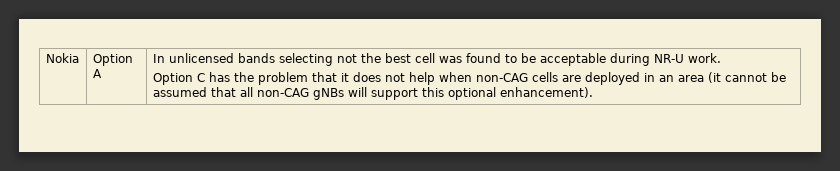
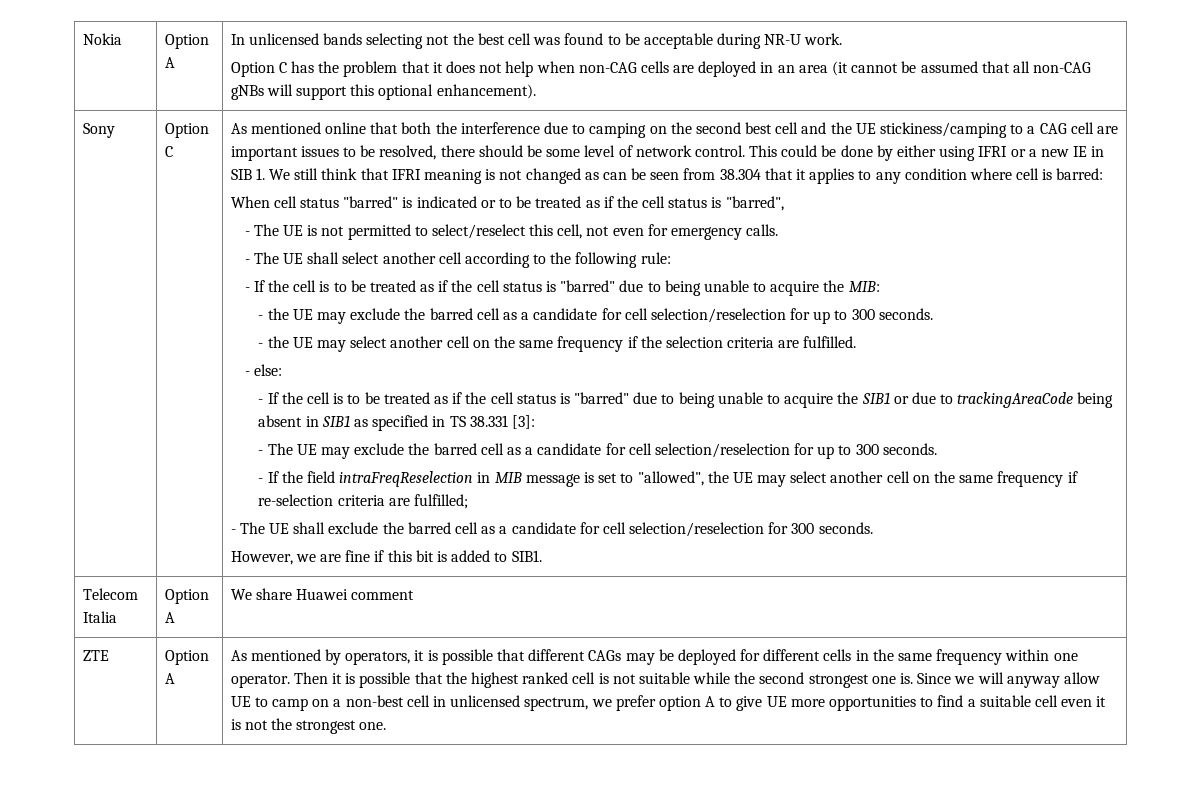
(593, 92) none -> [82,123,115,138] [164,123,209,138] [164,146,173,157] [230,122,1118,138] [230,145,1105,161] [230,168,1104,184] [230,196,784,211] [244,224,779,240] [244,252,671,268] [244,280,880,296] [258,308,933,324] [258,336,857,352] [244,364,282,376] [258,392,1114,408] [258,415,535,431] [258,443,937,459] [258,471,1078,487] [258,494,469,509] [230,522,873,537] [230,550,542,565] [82,588,138,600] [82,611,117,623] [164,589,209,604] [164,612,175,623] [230,588,415,600] [82,650,109,661] [164,650,209,665] [164,673,175,684] [230,649,1078,665] [230,672,1100,688] [230,695,1107,711] [230,718,387,734] // Sony | Option C | As mentioned online that both the interference due to camping on the second best cell and the UE stickiness/camping to a CAG cell are important issues to be resolved, there should be some level of network control. This could be done by either using IFRI or a new IE in SIB 1. We still think that IFRI meaning is not changed as can be seen from 38.304 that it applies to any condition where cell is barred: // When cell status "barred" is indicated or to be treated as if the cell status is "barred", // - The UE is not permitted to select/reselect this cell, not even for emergency calls. // - The UE shall select another cell according to the following rule: // - If the cell is to be treated as if the cell status is "barred" due to being unable to acquire the MIB: // - the UE may exclude the barred cell as a candidate for cell selection/reselection for up to 300 seconds. // - the UE may select another cell on the same frequency if the selection criteria are fulfilled. // - else: // - If the cell is to be treated as if the cell status is "barred" due to being unable to acquire the SIB1 or due to trackingAreaCode being absent in SIB1 as specified in TS 38.331 [3]: // - The UE may exclude the barred cell as a candidate for cell selection/reselection for up to 300 seconds. // - If the field intraFreqReselection in MIB message is set to "allowed", the UE may select another cell on the same frequency if re-selection criteria are fulfilled; // - The UE shall exclude the barred cell as a candidate for cell selection/reselection for 300 seconds. // However, we are fine if this bit is added to SIB1. // Telecom Italia | Option A | We share Huawei comment // ZTE | Option A | As mentioned by operators, it is possible that different CAGs may be deployed for different cells in the same frequency within one operator. Then it is possible that the highest ranked cell is not suitable while the second strongest one is. Since we will anyway allow UE to camp on a non-best cell in unlicensed spectrum, we prefer option A to give UE more opportunities to find a suitable cell even it is not the strongest one.

